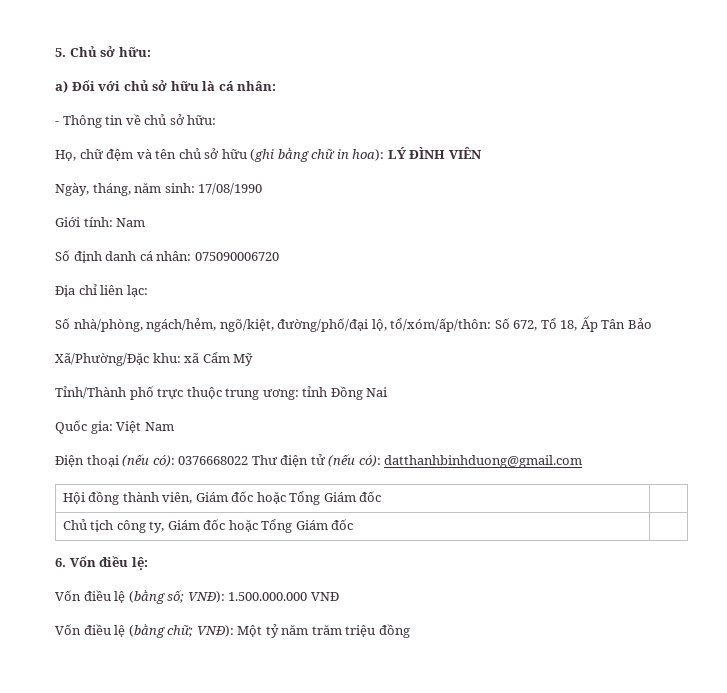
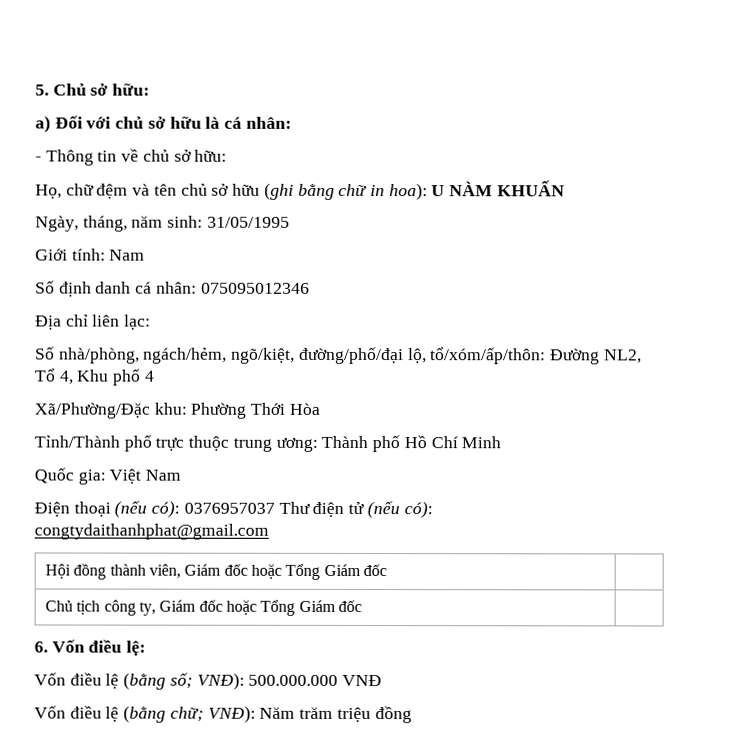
[387,147,482,159] LÝ ĐÌNH VIÊN -> [431,180,565,197] U NÀM KHUẤN
[198,183,263,195] 17/08/1990 -> [206,216,290,228] 31/05/1995
[194,252,279,261] 075090006720 -> [200,282,310,294] 075095012346
[494,316,652,332] Số 672, Tổ 18, Ấp Tân Bảo -> [550,348,642,365] [34,368,155,386] Đường NL2, Tổ 4, Khu phố 4
[184,352,254,366] xã Cẩm Mỹ -> [190,402,320,419] Phường Thới Hòa
[302,386,388,400] tỉnh Đồng Nai -> [321,435,502,453] Thành phố Hồ Chí Minh
[178,456,249,465] 0376668022 -> [183,502,275,514] 0376957037
[384,455,583,468] datthanhbinhduong@gmail.com -> [34,523,269,540] congtydaithanhphat@gmail.com
[228,592,308,601] 1.500.000.000 -> [248,674,339,686] 500.000.000
[237,624,309,638] Một tỷ năm -> [259,706,296,719] Năm

